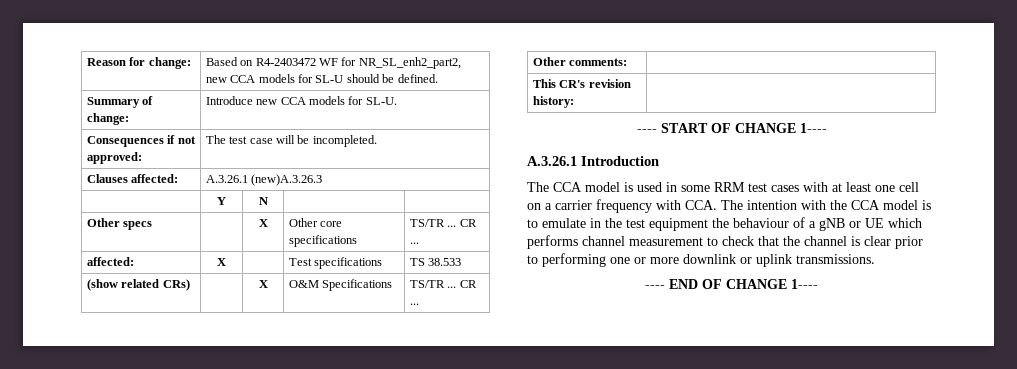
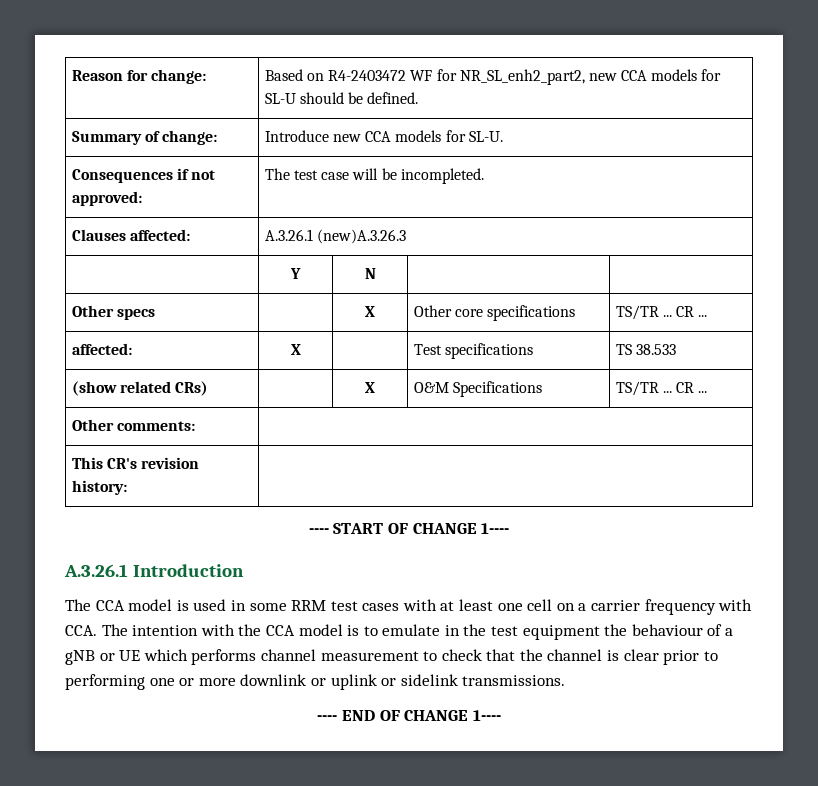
(792, 260) none -> [381,674,458,686] or sidelink

